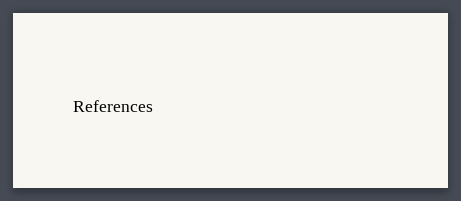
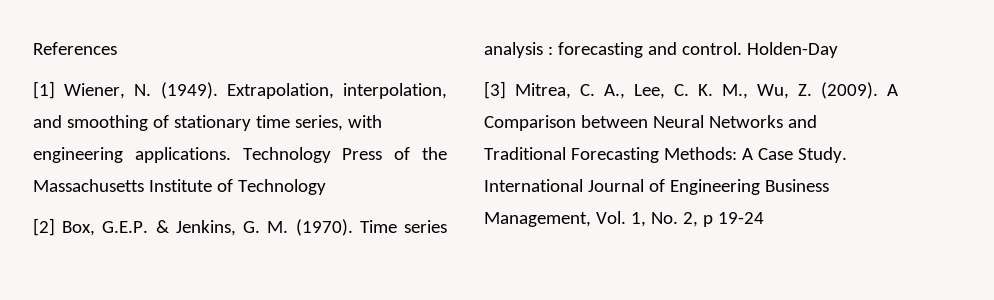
(153, 106) none -> [33,81,447,99] [33,115,382,131] [33,147,448,163] [33,179,326,195] [33,218,448,236] [484,42,838,58] [484,81,898,99] [484,115,817,131] [484,147,847,163] [484,179,829,195] [484,211,764,227] // [1] Wiener, N. (1949). Extrapolation, interpolation, and smoothing of stationary time series, with engineering applications. Technology Press of the Massachusetts Institute of Technology // [2] Box, G.E.P. & Jenkins, G. M. (1970). Time series analysis : forecasting and control. Holden-Day // [3] Mitrea, C. A., Lee, C. K. M., Wu, Z. (2009). A Comparison between Neural Networks and Traditional Forecasting Methods: A Case Study. International Journal of Engineering Business Management, Vol. 1, No. 2, p 19-24

